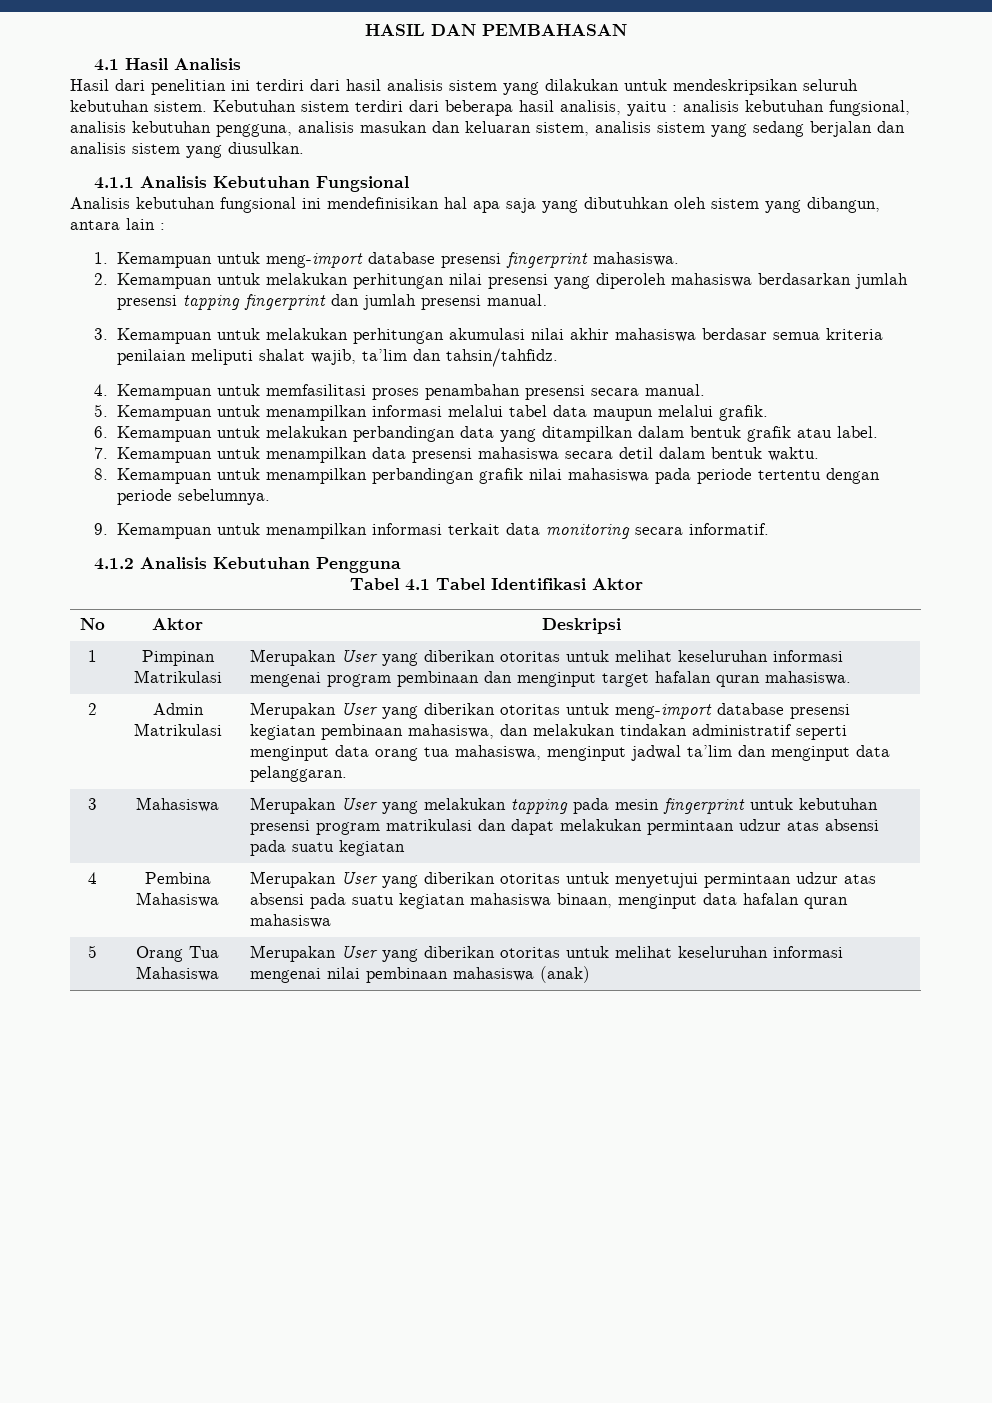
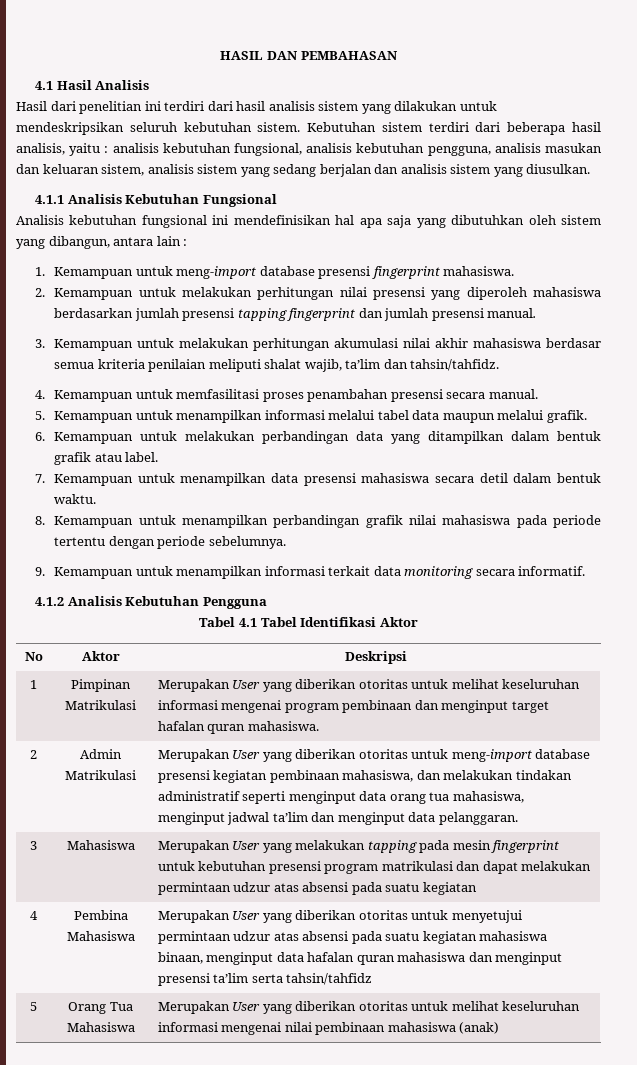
(331, 921) none -> [468,952,563,965] [157,973,373,986] dan menginput presensi ta’lim serta tahsin/tahfidz

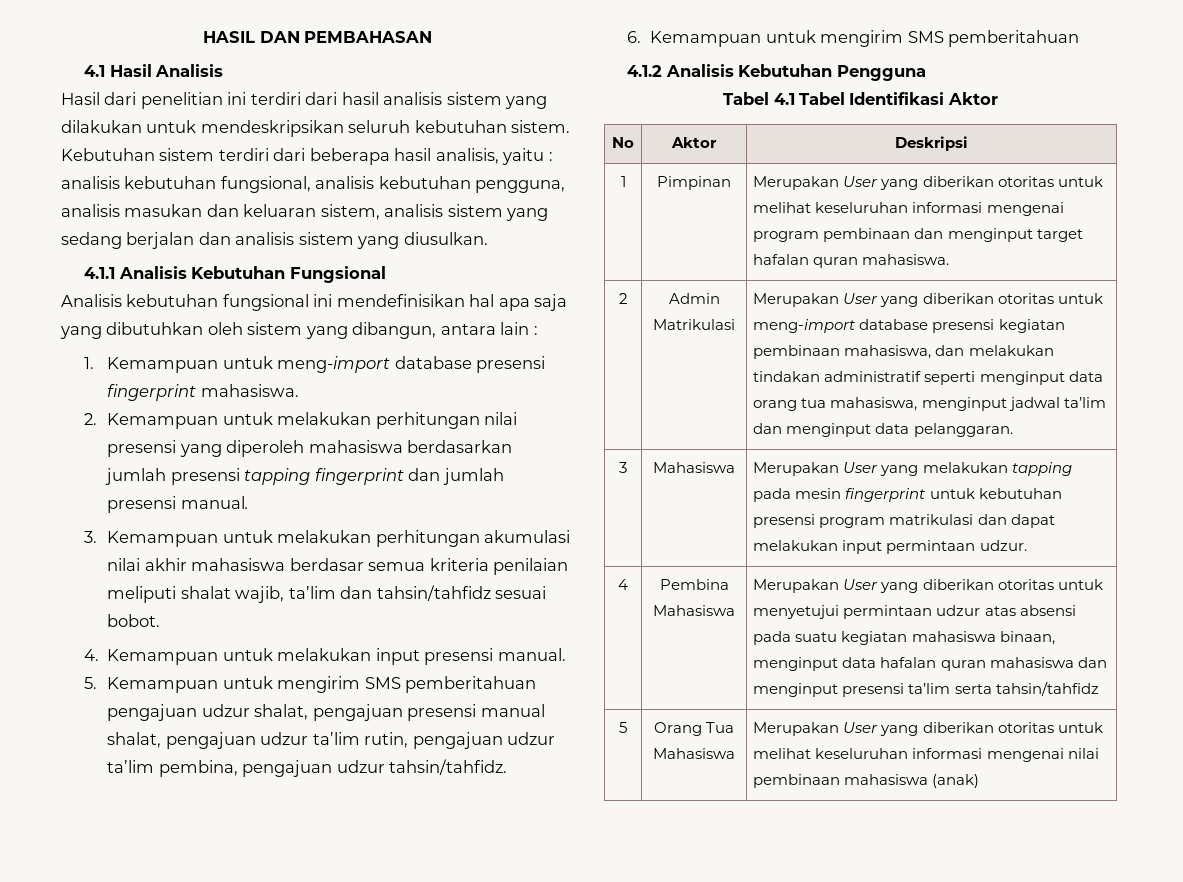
(408, 364) none -> [376,585,547,601] [107,614,161,627] [84,648,566,665] [84,676,537,693] [107,704,545,721] [107,732,556,749] [107,760,385,777] tahsin/tahfidz sesuai bobot. // 4. Kemampuan untuk melakukan input presensi manual. // 5. Kemampuan untuk mengirim SMS pemberitahuan pengajuan udzur shalat, pengajuan presensi manual shalat, pengajuan udzur ta’lim rutin, pengajuan udzur ta’lim pembina, pengajuan udzur
[35,389,538,402] [35,410,587,423] [35,431,601,444] [54,452,159,465] [35,473,601,486] [54,494,97,504] [35,515,601,528] [54,536,286,549] [35,566,586,579] 4. Kemampuan untuk memfasilitasi proses penambahan presensi secara manual. // 5. Kemampuan untuk menampilkan informasi melalui tabel data maupun melalui grafik. // 6. Kemampuan untuk melakukan perbandingan data yang ditampilkan dalam bentuk grafik atau label. // 7. Kemampuan untuk menampilkan data presensi mahasiswa secara detil dalam bentuk waktu. // 8. Kemampuan untuk menampilkan perbandingan grafik nilai mahasiswa pada periode tertentu dengan periode sebelumnya. // 9. Kemampuan untuk menampilkan informasi terkait data monitoring secara informatif. -> [627,30,1080,47] 6. Kemampuan untuk mengirim SMS pemberitahuan
[65,700,136,710] Matrikulasi -> (731, 183) none
[157,882,477,895] permintaan udzur atas absensi pada suatu kegiatan -> [842,540,1027,554] input permintaan udzur.

